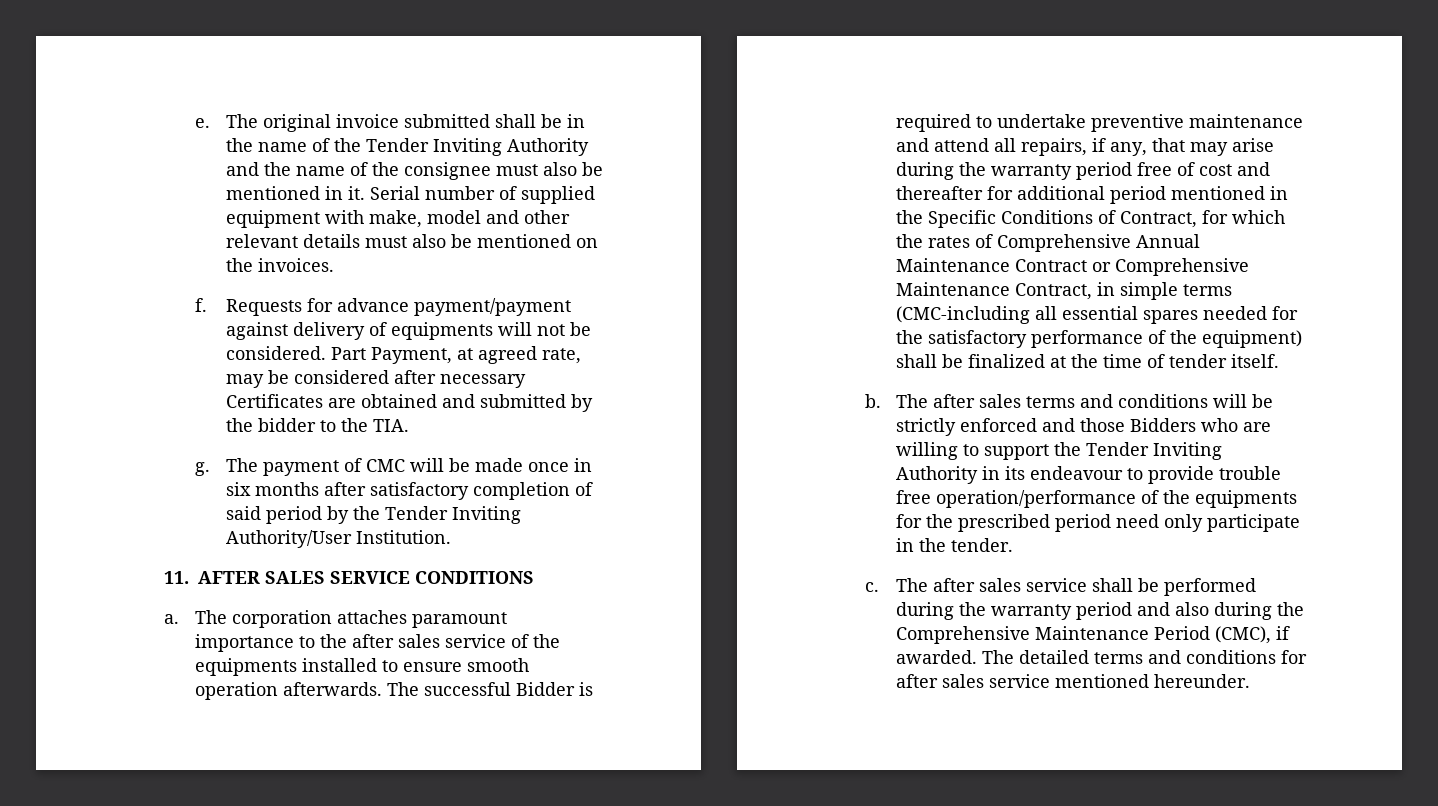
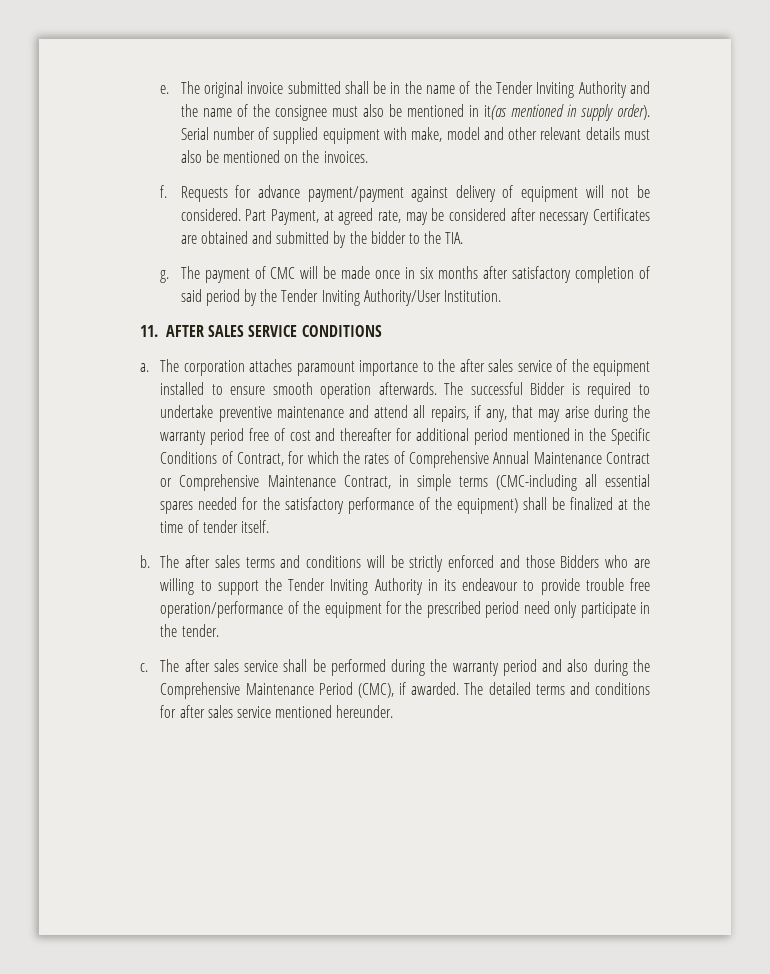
[348,186,366,200] it. -> [483,104,650,121] it(as mentioned in supply order).
[391,322,494,340] equipments -> [521,186,579,202] equipment
[194,658,297,676] equipments -> [593,360,651,376] equipment
[1194,490,1297,508] equipments -> [324,602,382,618] equipment

